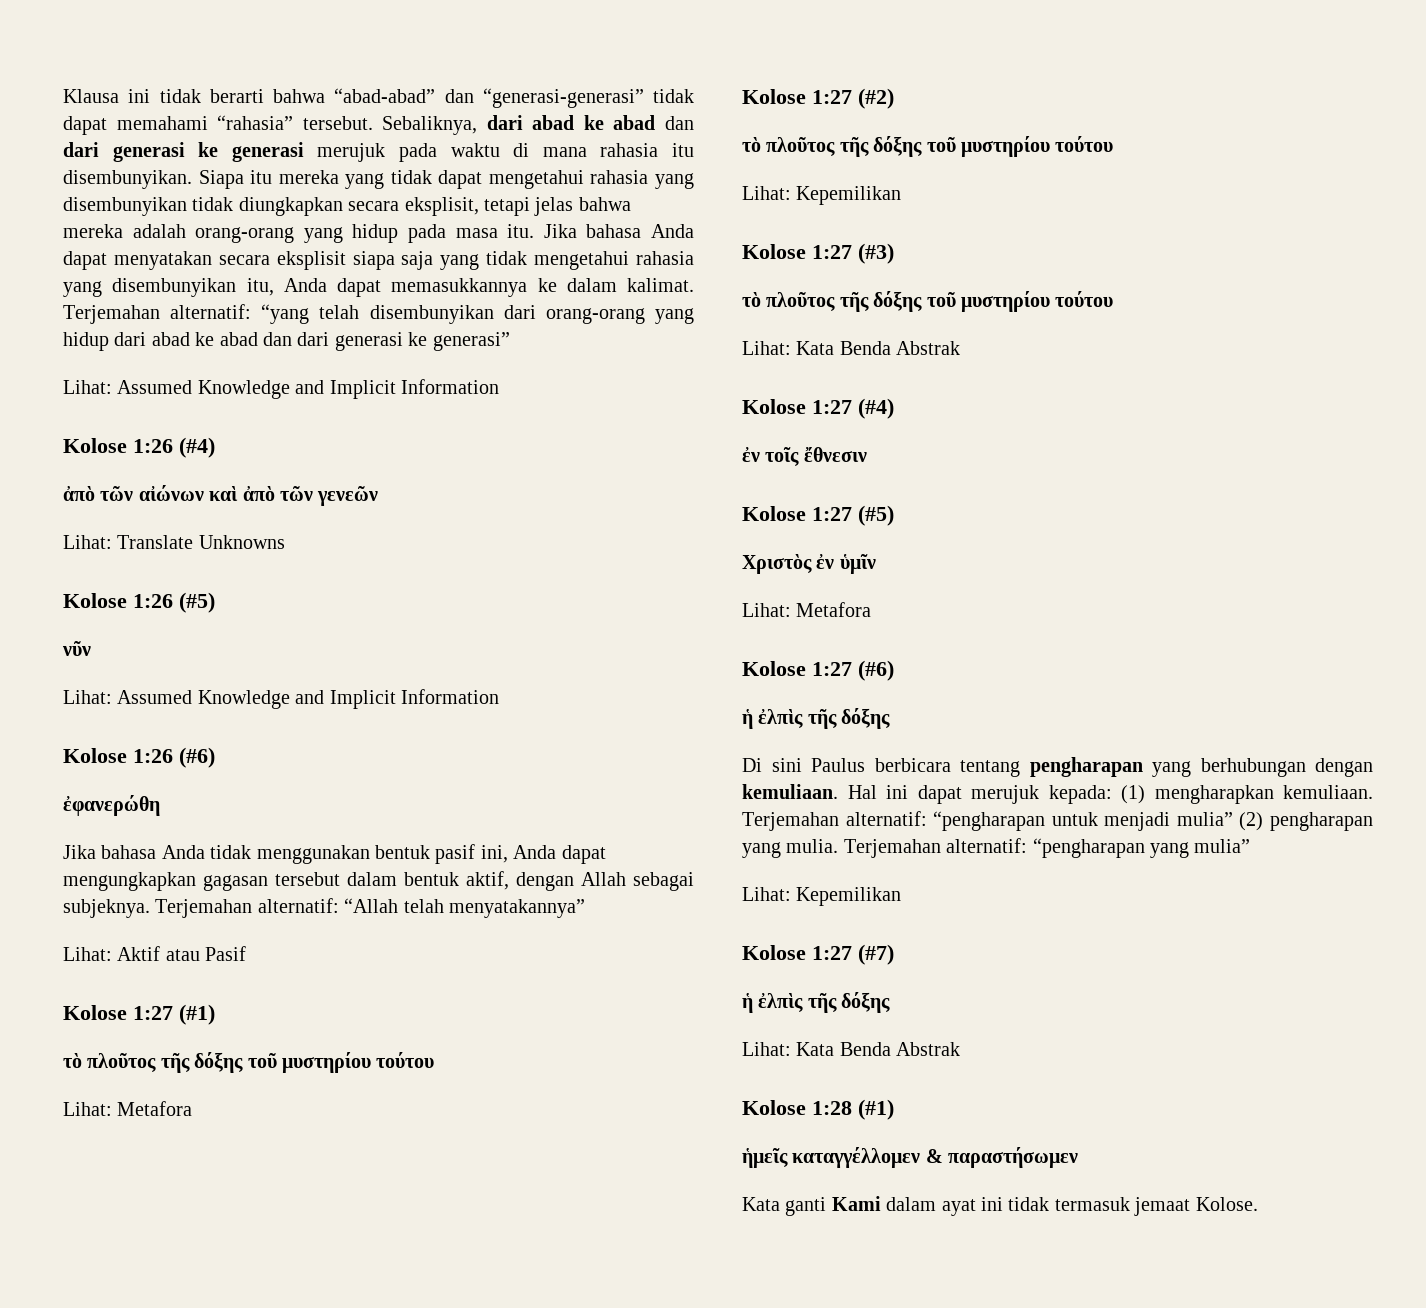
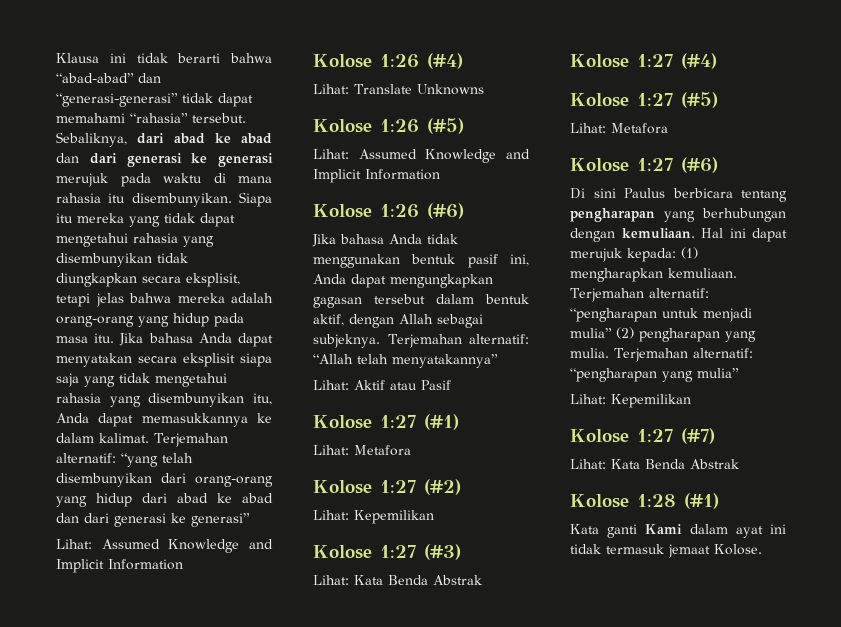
[63,485,379,506] // ἀπὸ τῶν αἰώνων καὶ ἀπὸ τῶν γενεῶν -> (463, 61) none
[62,641,91,656] // νῦν -> (464, 126) none
[63,795,160,816] // ἐφανερώθη -> (464, 211) none
[63,1052,435,1073] // τὸ πλοῦτος τῆς δόξης τοῦ μυστηρίου τούτου -> (459, 422) none
[742,136,1114,157] // τὸ πλοῦτος τῆς δόξης τοῦ μυστηρίου τούτου -> (461, 487) none
[742,291,1114,312] // τὸ πλοῦτος τῆς δόξης τοῦ μυστηρίου τούτου -> (461, 552) none
[742,447,867,466] // ἐν τοῖς ἔθνεσιν -> (717, 61) none
[742,554,876,574] // Χριστὸς ἐν ὑμῖν -> (718, 100) none
[742,708,891,729] // ἡ ἐλπὶς τῆς δόξης -> (718, 165) none
[742,992,891,1013] // ἡ ἐλπὶς τῆς δόξης -> (715, 436) none
[742,1147,1079,1168] // ἡμεῖς καταγγέλλομεν & παραστήσωμεν -> (719, 501) none

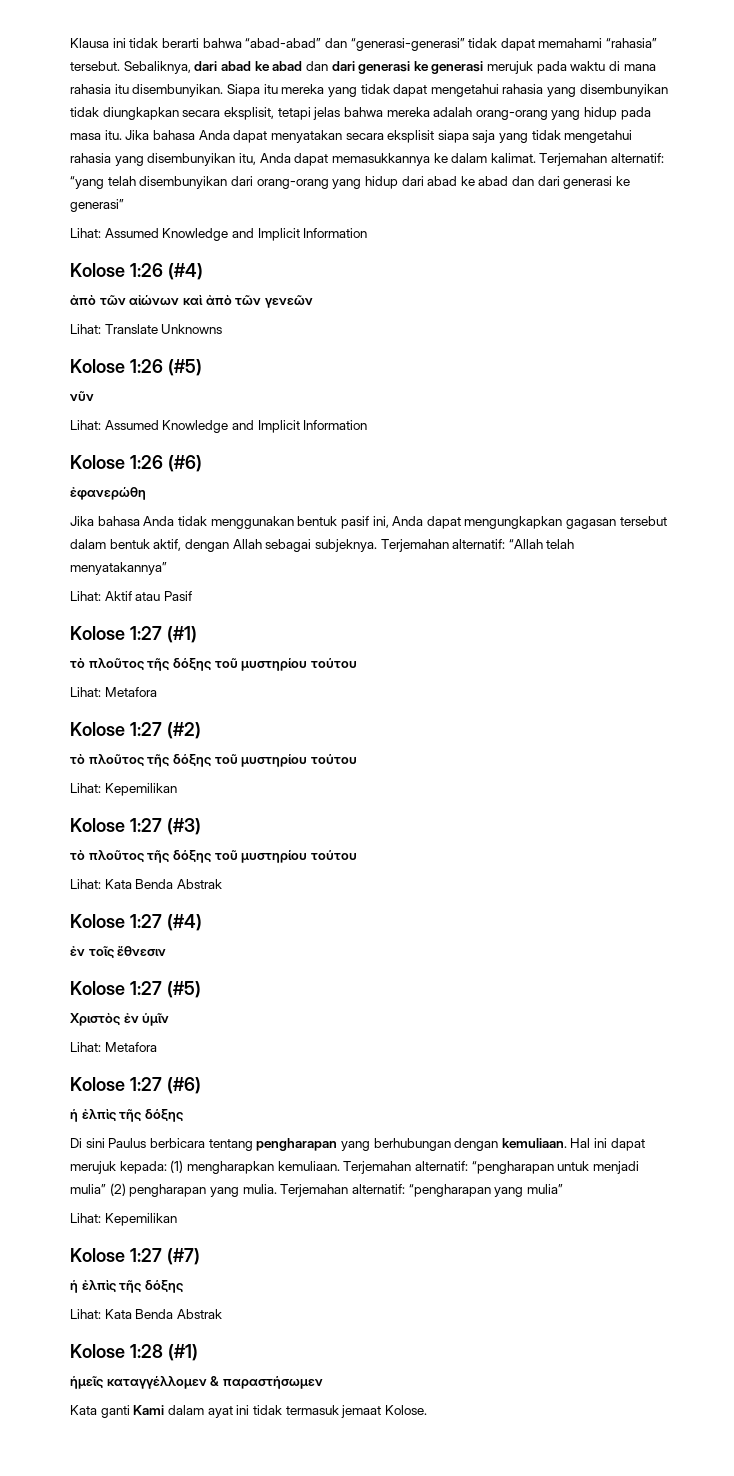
(463, 61) none -> [70,295,313,308] // ἀπὸ τῶν αἰώνων καὶ ἀπὸ τῶν γενεῶν
(464, 126) none -> [70,391,94,401] // νῦν
(464, 211) none -> [70,487,146,500] // ἐφανερώθη
(459, 422) none -> [70,658,357,671] // τὸ πλοῦτος τῆς δόξης τοῦ μυστηρίου τούτου
(461, 487) none -> [70,754,357,767] // τὸ πλοῦτος τῆς δόξης τοῦ μυστηρίου τούτου
(461, 552) none -> [70,850,357,863] // τὸ πλοῦτος τῆς δόξης τοῦ μυστηρίου τούτου
(717, 61) none -> [70,946,167,958] // ἐν τοῖς ἔθνεσιν
(718, 100) none -> [70,1013,170,1026] // Χριστὸς ἐν ὑμῖν
(718, 165) none -> [70,1109,183,1122] // ἡ ἐλπὶς τῆς δόξης
(715, 436) none -> [70,1280,183,1293] // ἡ ἐλπὶς τῆς δόξης
(719, 501) none -> [70,1376,323,1389] // ἡμεῖς καταγγέλλομεν & παραστήσωμεν

